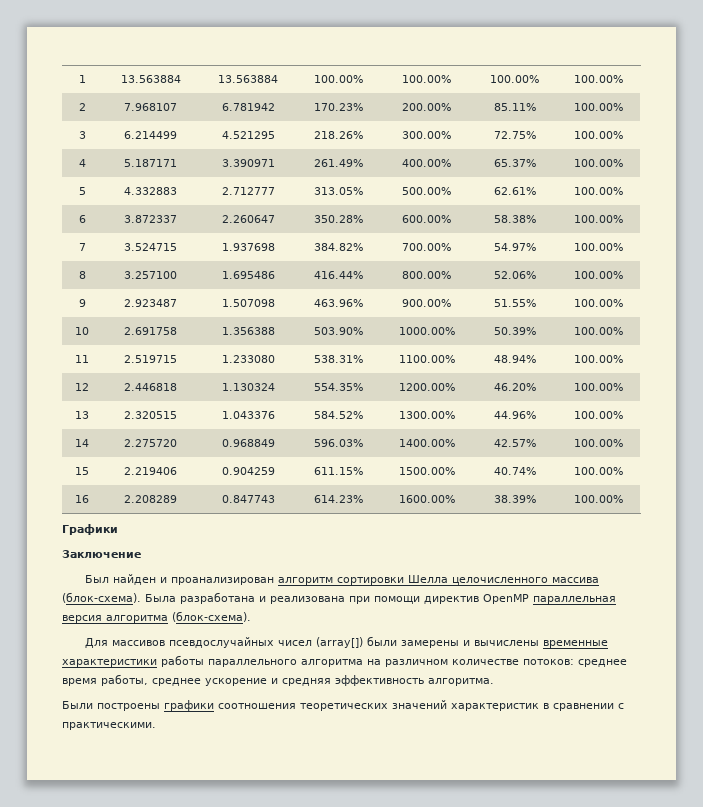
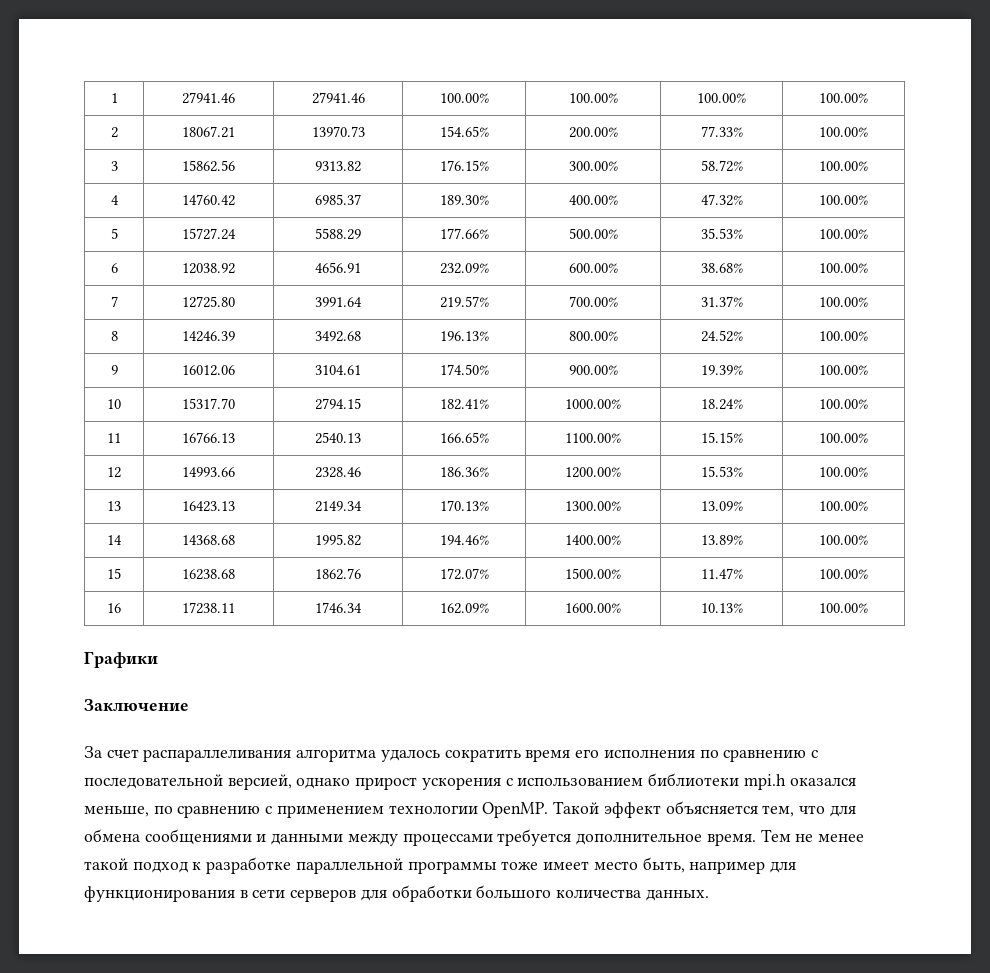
[120,75,181,83] [218,75,278,83] 13.563884 | 13.563884 -> [182,92,235,104] [311,92,365,104] 27941.46 | 27941.46
[124,103,177,111] [221,103,275,111] [314,103,363,111] 7.968107 | 6.781942 | 170.23% -> [182,126,235,138] [311,126,365,137] [439,126,489,137] 18067.21 | 13970.73 | 154.65%
[493,103,536,111] 85.11% -> [700,126,743,137] 77.33%
[124,131,177,139] [221,131,275,139] [314,131,363,139] 6.214499 | 4.521295 | 218.26% -> [182,160,235,172] [315,161,361,172] [439,160,489,171] 15862.56 | 9313.82 | 176.15%
[493,131,536,139] 72.75% -> [700,160,743,172] 58.72%
[124,159,177,167] [221,159,275,167] [314,159,363,167] 5.187171 | 3.390971 | 261.49% -> [182,194,235,206] [315,194,361,205] [439,195,489,205] 14760.42 | 6985.37 | 189.30%
[493,159,536,167] 65.37% -> [700,194,743,206] 47.32%
[124,187,177,195] [221,187,275,195] [314,187,363,195] 4.332883 | 2.712777 | 313.05% -> [182,228,236,240] [315,228,361,240] [439,228,489,239] 15727.24 | 5588.29 | 177.66%
[493,187,536,195] 62.61% -> [700,228,743,239] 35.53%
[124,215,177,223] [221,215,275,223] [314,215,363,223] 3.872337 | 2.260647 | 350.28% -> [182,263,235,274] [315,262,361,273] [439,263,489,274] 12038.92 | 4656.91 | 232.09%
[493,215,536,223] 58.38% -> [700,263,743,273] 38.68%
[124,243,177,251] [221,243,275,251] [314,243,363,251] 3.524715 | 1.937698 | 384.82% -> [182,296,235,308] [315,297,362,307] [439,296,489,308] 12725.80 | 3991.64 | 219.57%
[493,243,536,251] 54.97% -> [700,296,743,307] 31.37%
[124,271,177,279] [221,271,275,279] [314,271,363,279] 3.257100 | 1.695486 | 416.44% -> [182,331,235,342] [315,331,361,342] [439,331,489,341] 14246.39 | 3492.68 | 196.13%
[493,271,536,279] 52.06% -> [700,330,743,342] 24.52%
[124,299,177,307] [221,299,275,307] [314,299,363,307] 2.923487 | 1.507098 | 463.96% -> [182,365,235,376] [315,365,361,375] [439,364,489,375] 16012.06 | 3104.61 | 174.50%
[493,299,536,307] 51.55% -> [700,365,743,375] 19.39%
[124,327,177,335] [221,327,275,335] [314,327,363,335] 2.691758 | 1.356388 | 503.90% -> [182,398,235,409] [315,398,361,410] [439,399,489,410] 15317.70 | 2794.15 | 182.41%
[493,327,536,335] 50.39% -> [700,399,743,410] 18.24%
[124,355,177,363] [221,355,275,363] [314,355,363,363] 2.519715 | 1.233080 | 538.31% -> [182,432,235,443] [315,432,361,444] [439,432,489,443] 16766.13 | 2540.13 | 166.65%
[493,355,536,363] 48.94% -> [700,432,743,443] 15.15%
[124,383,177,391] [221,383,275,391] [314,383,363,391] 2.446818 | 1.130324 | 554.35% -> [182,467,235,477] [315,467,361,478] [439,467,489,477] 14993.66 | 2328.46 | 186.36%
[493,383,536,391] 46.20% -> [700,466,743,477] 15.53%
[124,411,177,419] [221,411,275,419] [314,411,363,419] 2.320515 | 1.043376 | 584.52% -> [182,501,235,512] [315,501,362,512] [439,500,489,511] 16423.13 | 2149.34 | 170.13%
[493,411,536,419] 44.96% -> [700,501,743,511] 13.09%
[124,439,177,447] [221,439,275,447] [314,439,363,447] 2.275720 | 0.968849 | 596.03% -> [182,535,235,545] [315,534,361,546] [439,535,489,545] 14368.68 | 1995.82 | 194.46%
[493,439,536,447] 42.57% -> [700,535,743,545] 13.89%
[124,467,177,475] [221,467,275,475] [314,467,363,475] 2.219406 | 0.904259 | 611.15% -> [182,569,235,580] [315,568,361,580] [439,568,489,580] 16238.68 | 1862.76 | 172.07%
[493,467,536,475] 40.74% -> [700,568,743,579] 11.47%
[124,495,177,503] [221,495,275,503] [314,495,363,503] 2.208289 | 0.847743 | 614.23% -> [182,602,235,614] [315,602,362,613] [439,603,489,614] 17238.11 | 1746.34 | 162.09%
[493,495,536,503] 38.39% -> [700,603,743,613] 10.13%
[85,574,600,585] [62,592,616,604] [62,611,251,623] [85,636,609,648] [62,655,627,667] [62,674,494,686] [62,700,624,711] [62,722,156,730] Был найден и проанализирован алгоритм сортировки Шелла целочисленного массива (блок-схема). Была разработана и реализована при помощи директив OpenMP параллельная версия алгоритма (блок-схема). // Для массивов псевдослучайных чисел (array[]) были замерены и вычислены временные характеристики работы параллельного алгоритма на различном количестве потоков: среднее время работы, среднее ускорение и средняя эффективность алгоритма. // Были построены графики соотношения теоретических значений характеристик в сравнении с практическими. -> [84,746,818,762] [84,773,856,790] [84,801,856,818] [84,829,864,846] [84,857,796,874] [84,885,709,902] За счет распараллеливания алгоритма удалось сократить время его исполнения по сравнению с последовательной версией, однако прирост ускорения с использованием библиотеки mpi.h оказался меньше, по сравнению с применением технологии OpenMP. Такой эффект объясняется тем, что для обмена сообщениями и данными между процессами требуется дополнительное время. Тем не менее такой подход к разработке параллельной программы тоже имеет место быть, например для функционирования в сети серверов для обработки большого количества данных.

